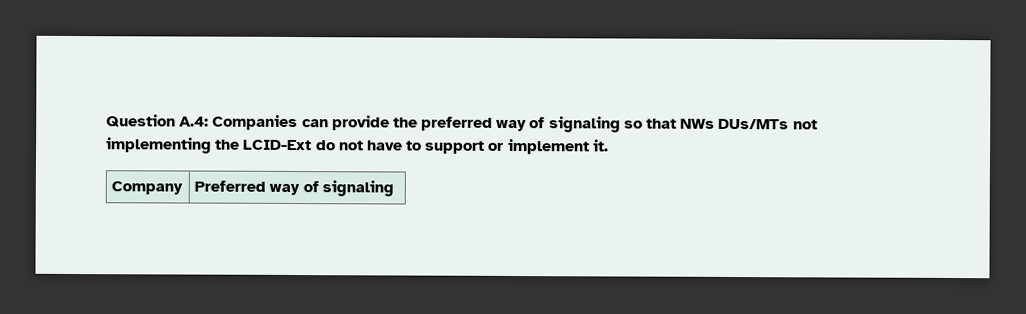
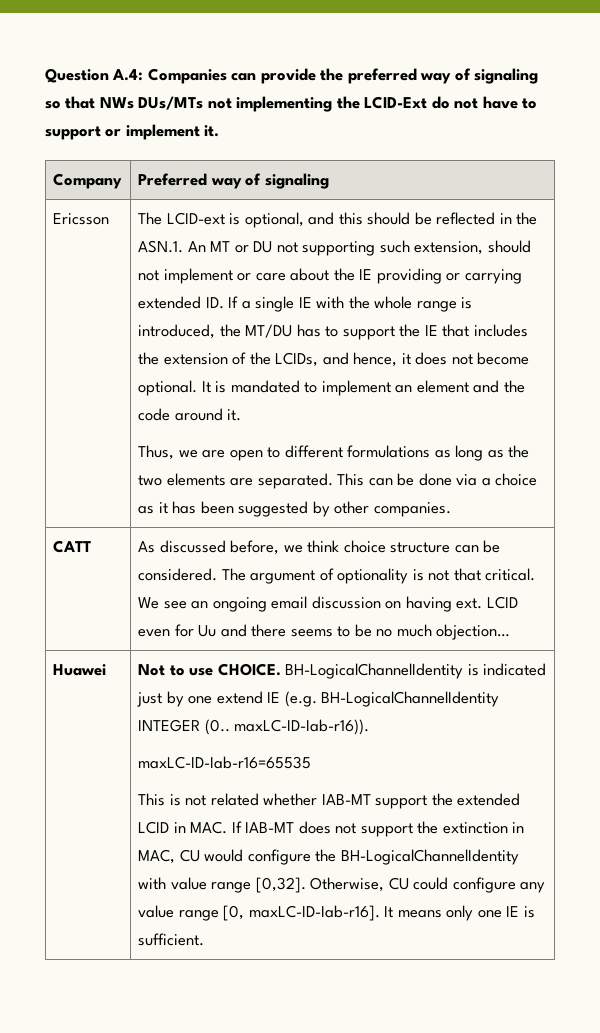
(394, 188) none -> [53,213,110,225] [138,212,538,228] [138,240,531,256] [138,268,522,284] [138,296,473,312] [138,324,528,340] [138,352,530,367] [138,380,525,396] [138,408,242,421] [138,445,530,461] [138,473,538,489] [138,501,451,517] [53,540,92,553] [138,540,501,555] [138,568,536,584] [138,596,518,612] [138,624,511,640] [53,664,107,676] [138,663,547,679] [137,691,500,707] [138,719,370,735] [138,756,312,769] [138,793,521,809] [138,821,525,837] [138,849,519,865] [138,877,546,893] [138,905,535,921] [138,933,205,946] // Ericsson | The LCID-ext is optional, and this should be reflected in the ASN.1. An MT or DU not supporting such extension, should not implement or care about the IE providing or carrying extended ID. If a single IE with the whole range is introduced, the MT/DU has to support the IE that includes the extension of the LCIDs, and hence, it does not become optional. It is mandated to implement an element and the code around it. // Thus, we are open to different formulations as long as the two elements are separated. This can be done via a choice as it has been suggested by other companies. // CATT | As discussed before, we think choice structure can be considered. The argument of optionality is not that critical. We see an ongoing email discussion on having ext. LCID even for Uu and there seems to be no much objection… // Huawei | Not to use CHOICE. BH-LogicalChannelIdentity is indicated just by one extend IE (e.g. BH-LogicalChannelIdentity INTEGER (0.. maxLC-ID-Iab-r16)). // maxLC-ID-Iab-r16=65535 // This is not related whether IAB-MT support the extended LCID in MAC. If IAB-MT does not support the extinction in MAC, CU would configure the BH-LogicalChannelIdentity with value range [0,32]. Otherwise, CU could configure any value range [0, maxLC-ID-Iab-r16]. It means only one IE is sufficient.

